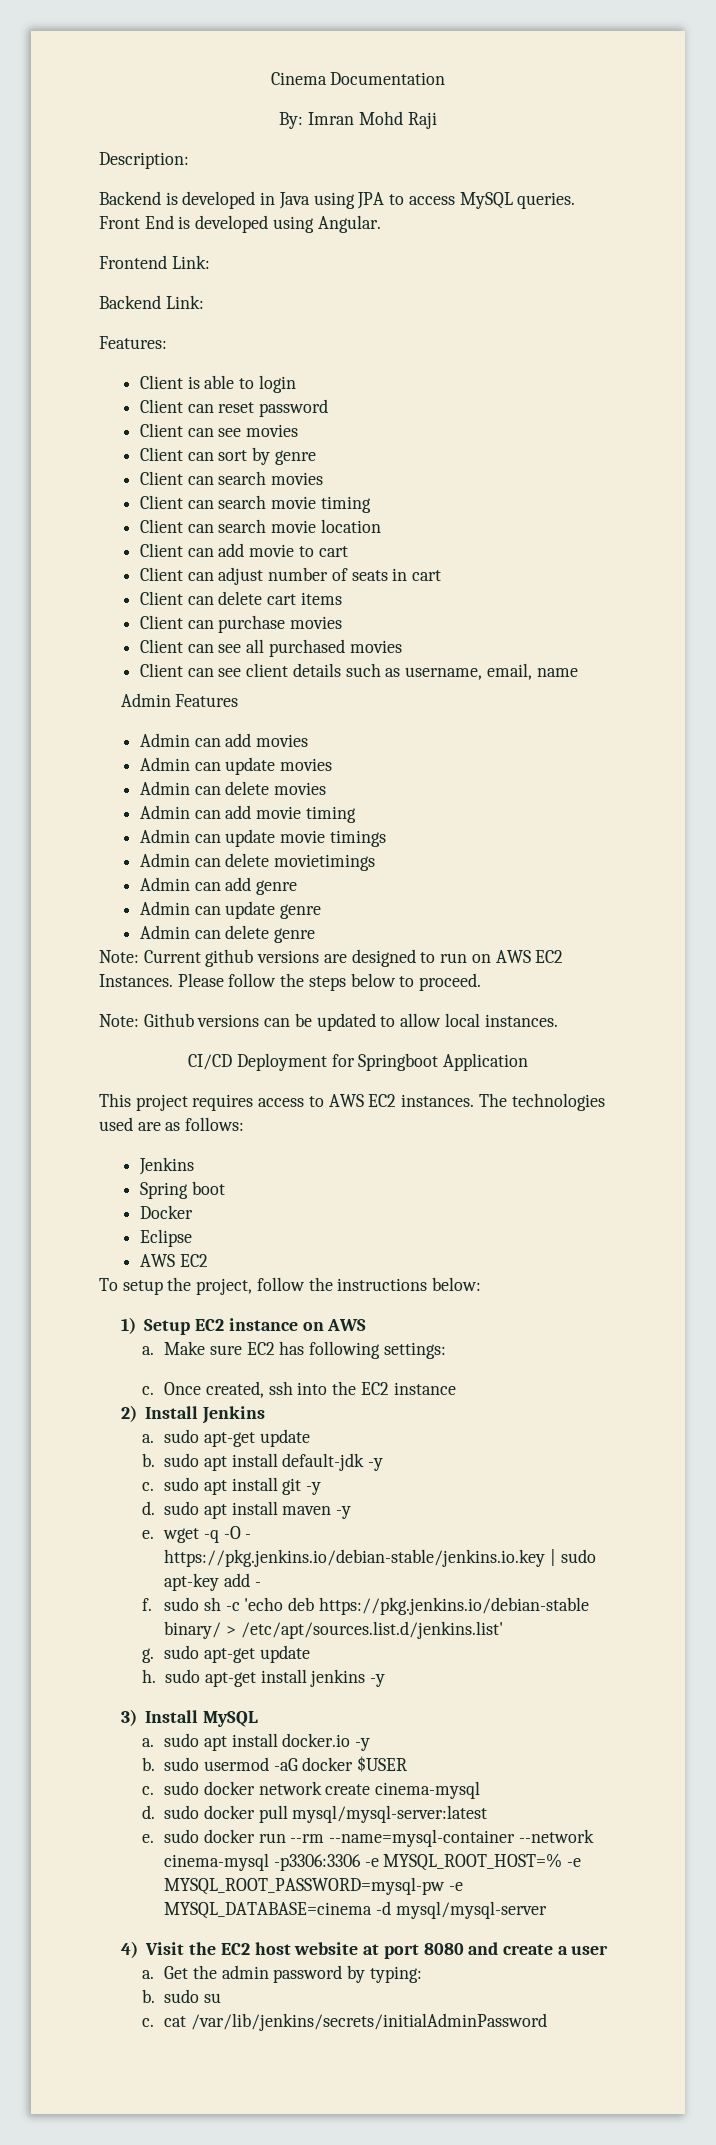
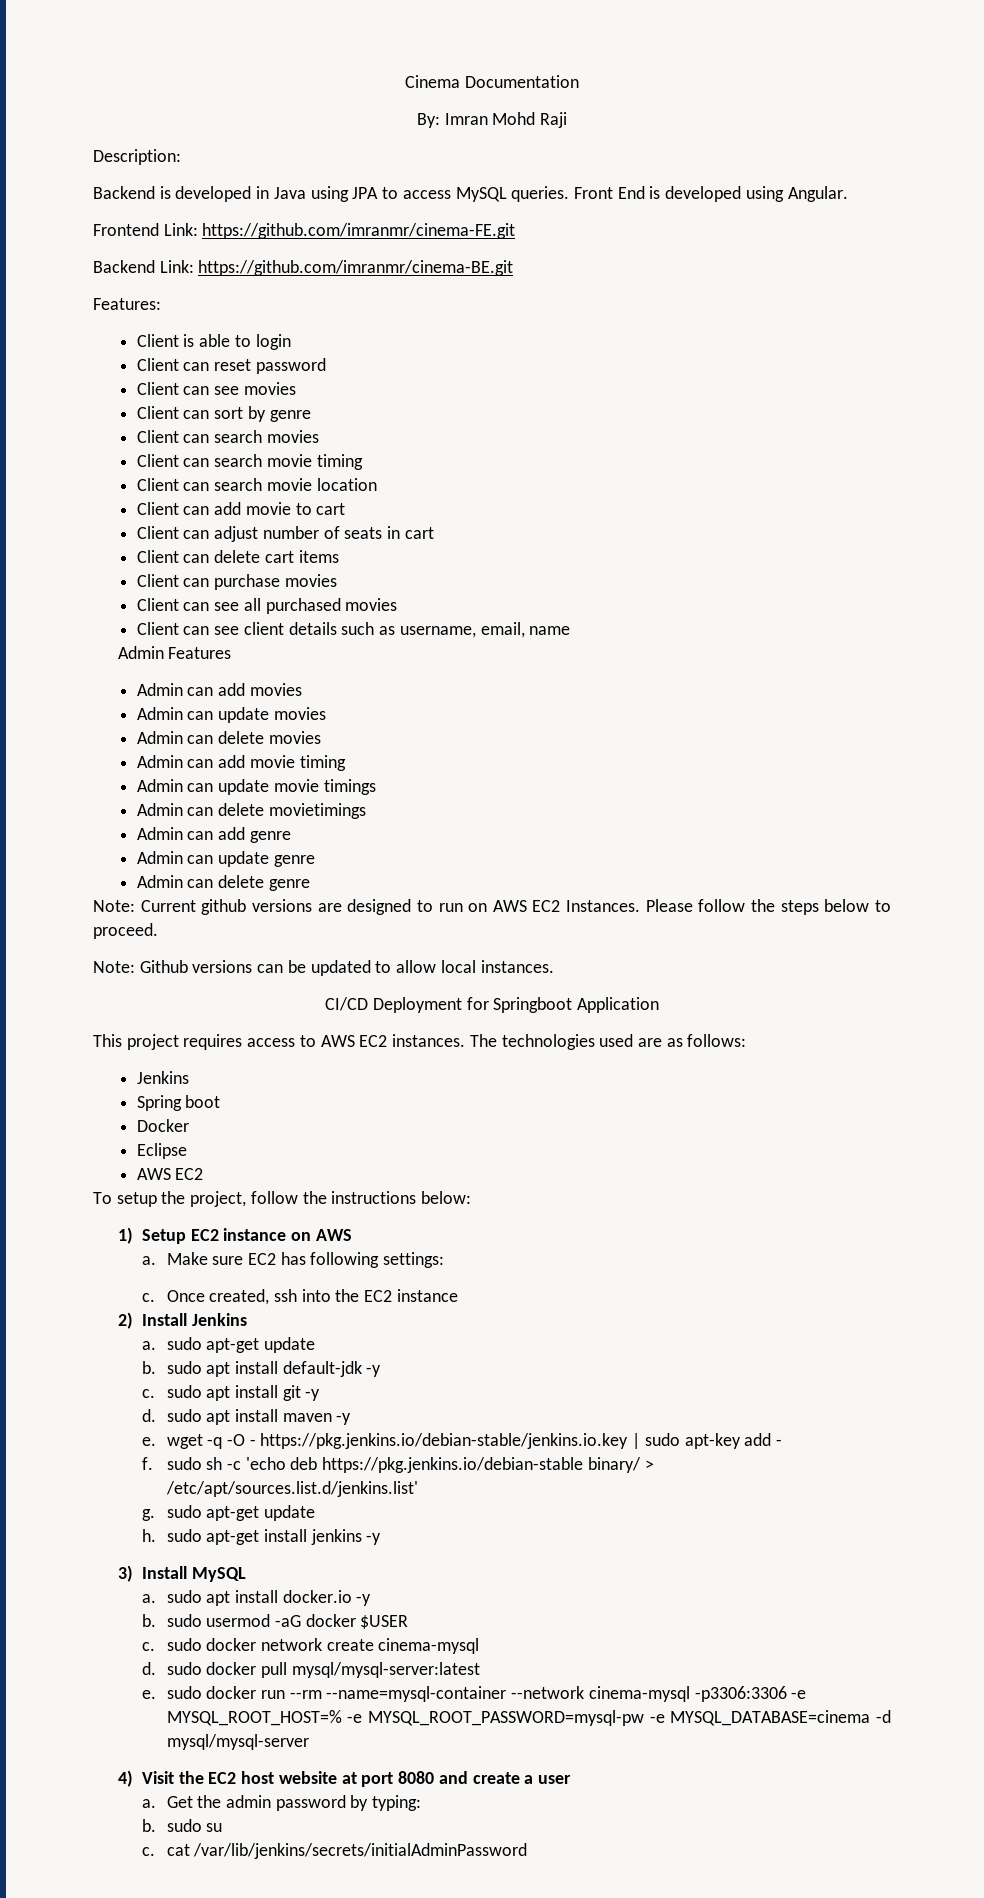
(210, 262) none -> [202,223,516,239] https://github.com/imranmr/cinema-FE.git
(204, 302) none -> [198,260,514,276] https://github.com/imranmr/cinema-BE.git

